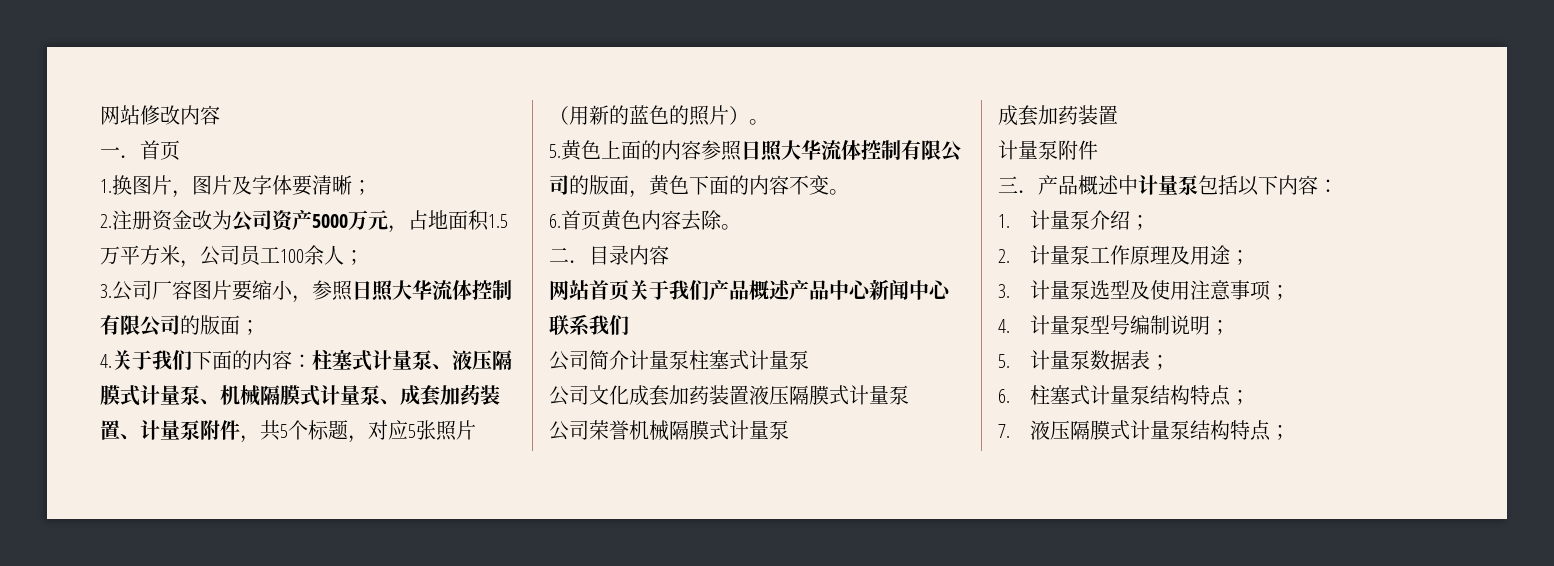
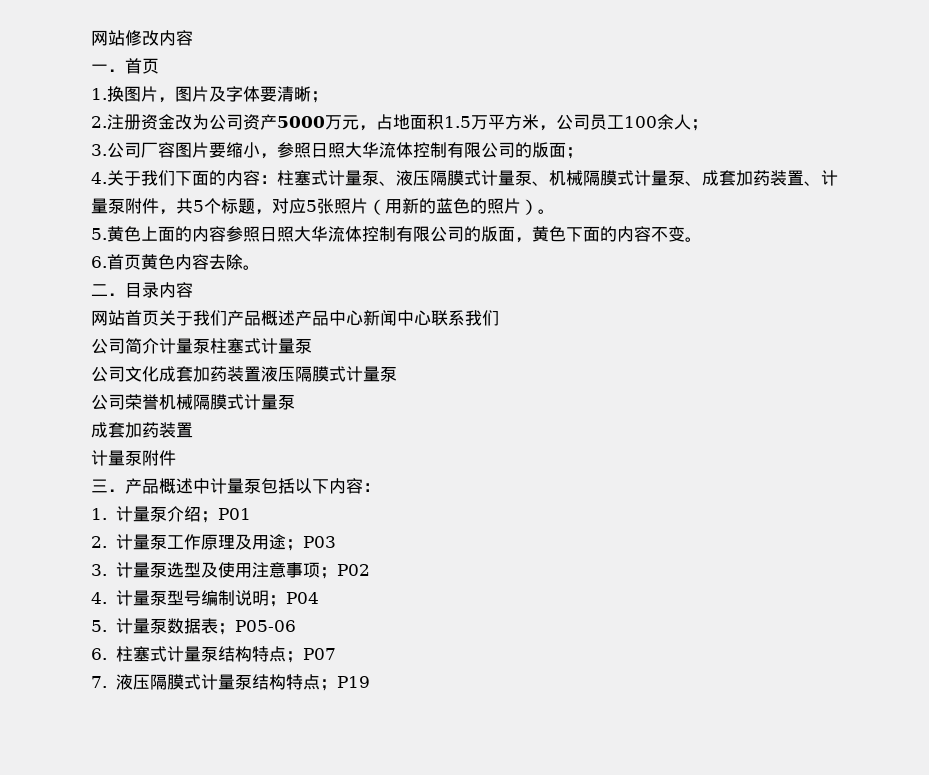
(1150, 222) none -> [217,508,251,520] P01
(1250, 257) none -> [302,536,336,548] P03
(1290, 292) none -> [336,564,370,576] P02
(1230, 327) none -> [285,592,319,604] P04
(1170, 362) none -> [234,620,296,632] P05-06
(1250, 397) none -> [302,648,336,660] P07
(1290, 432) none -> [336,676,370,688] P19

